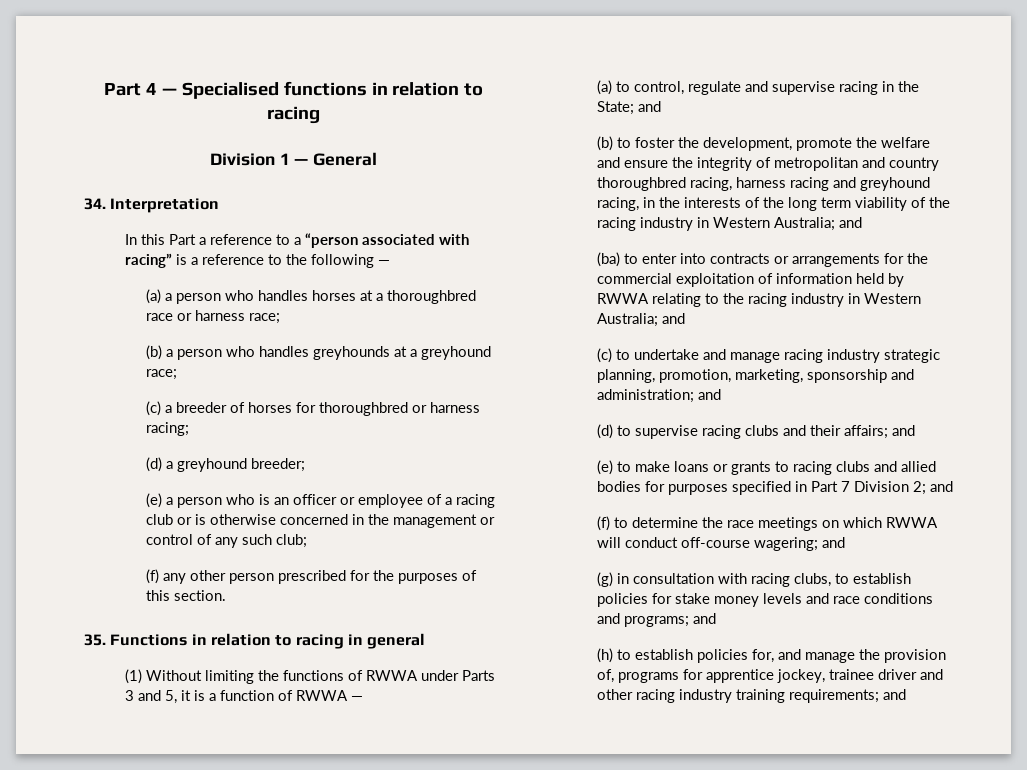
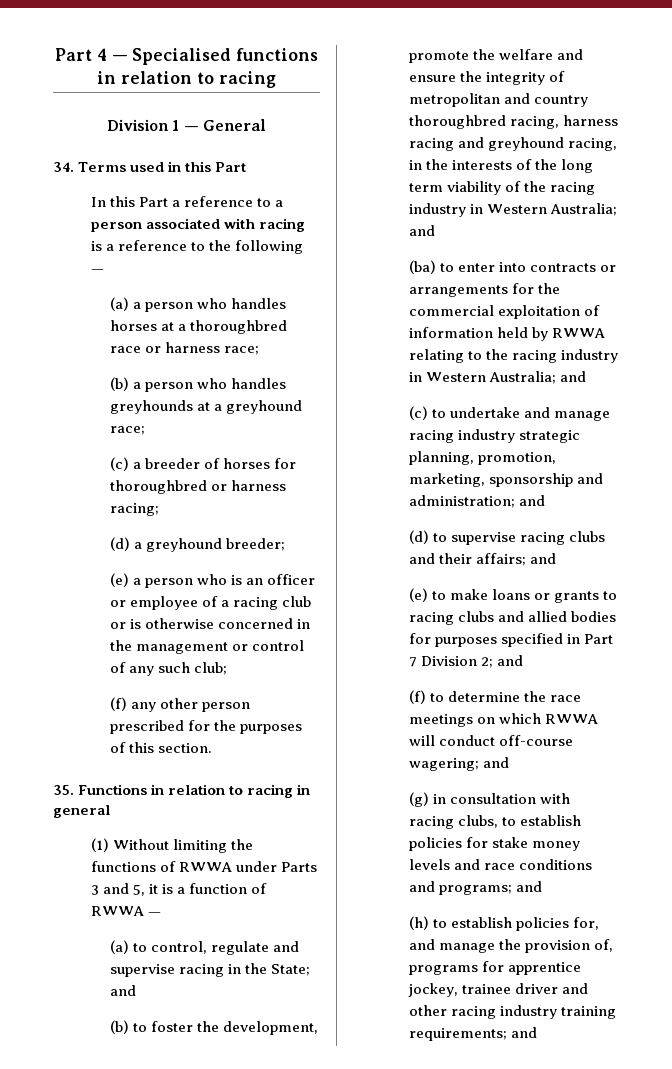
[110,198,220,213] Interpretation -> [78,161,247,172] Terms used in this Part
[305,233,359,248] “person -> [91,222,143,232] person
[125,253,173,268] racing” -> [259,218,306,232] racing

